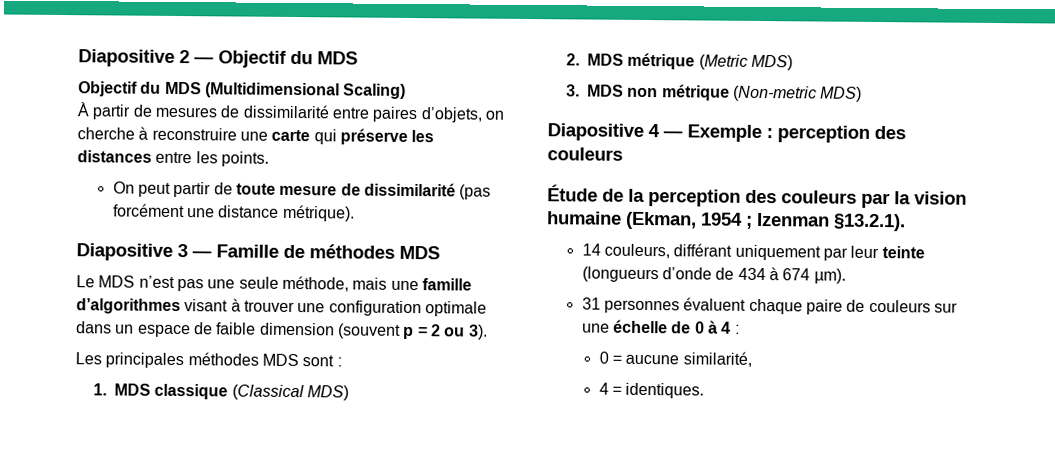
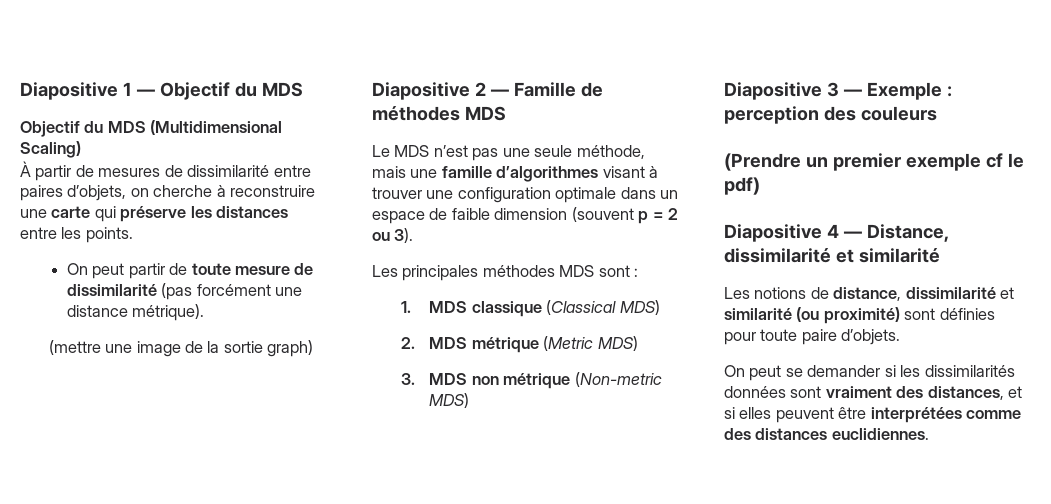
[78,49,190,67] Diapositive 2 -> [20,82,132,100] Diapositive 1
[76,243,188,261] // Diapositive 3 -> [48,340,314,357] [372,82,486,100] // (mettre une image de la sortie graph) // Diapositive 2
[648,124,660,138] 4 -> [826,82,839,97] 3
[547,184,967,209] [547,211,906,232] [581,243,925,261] [581,266,846,284] [581,297,958,315] [581,319,740,334] [598,351,752,367] [598,382,705,399] Étude de la perception des couleurs par la vision humaine (Ekman, 1954 ; Izenman §13.2.1). // 14 couleurs, différant uniquement par leur teinte (longueurs d’onde de 434 à 674 µm). // 31 personnes évaluent chaque paire de couleurs sur une échelle de 0 à 4 : // 0 = aucune similarité, // 4 = identiques. -> [724,153,1024,171] [724,177,760,195] [724,224,949,242] [724,248,940,263] [724,287,1015,301] [724,307,995,324] [724,329,901,345] [724,365,1015,381] [724,386,1023,400] [724,407,1022,423] [724,428,929,440] (Prendre un premier exemple cf le pdf) // Diapositive 4 — Distance, dissimilarité et similarité // Les notions de distance, dissimilarité et similarité (ou proximité) sont définies pour toute paire d’objets. // On peut se demander si les dissimilarités données sont vraiment des distances, et si elles peuvent être interprétées comme des distances euclidiennes.

